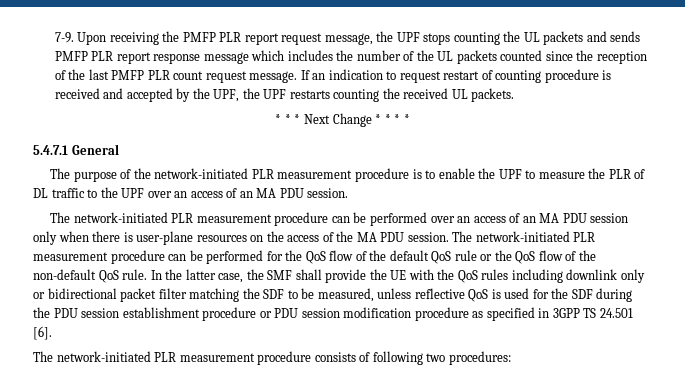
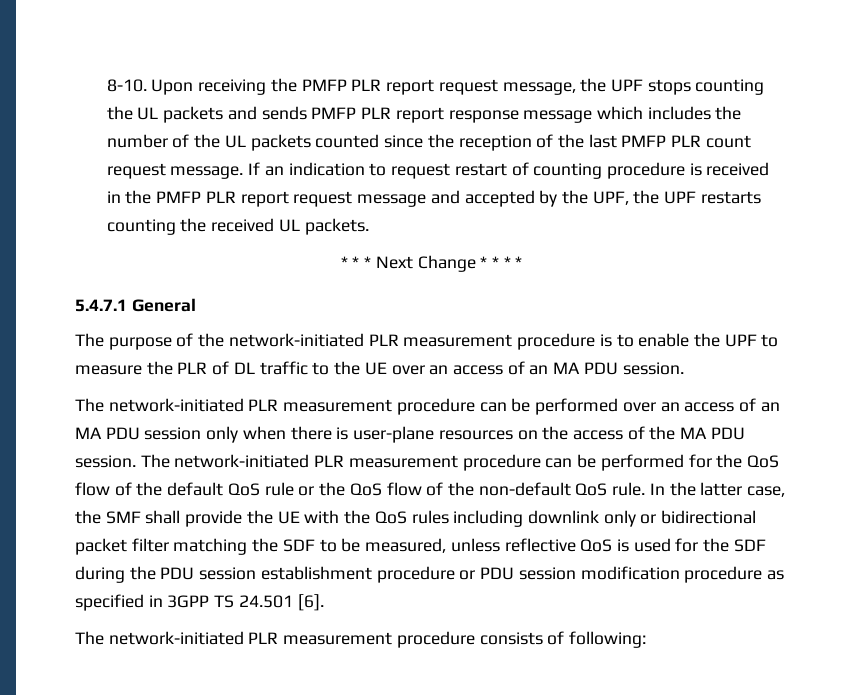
[54,32,74,43] 7-9. -> [106,79,147,92] 8-10.
(100, 93) none -> [106,190,427,207] in the PMFP PLR report request message
[121,188,145,198] UPF -> [364,362,387,375] UE
[372,351,511,365] following two procedures: -> [569,631,647,648] following:

